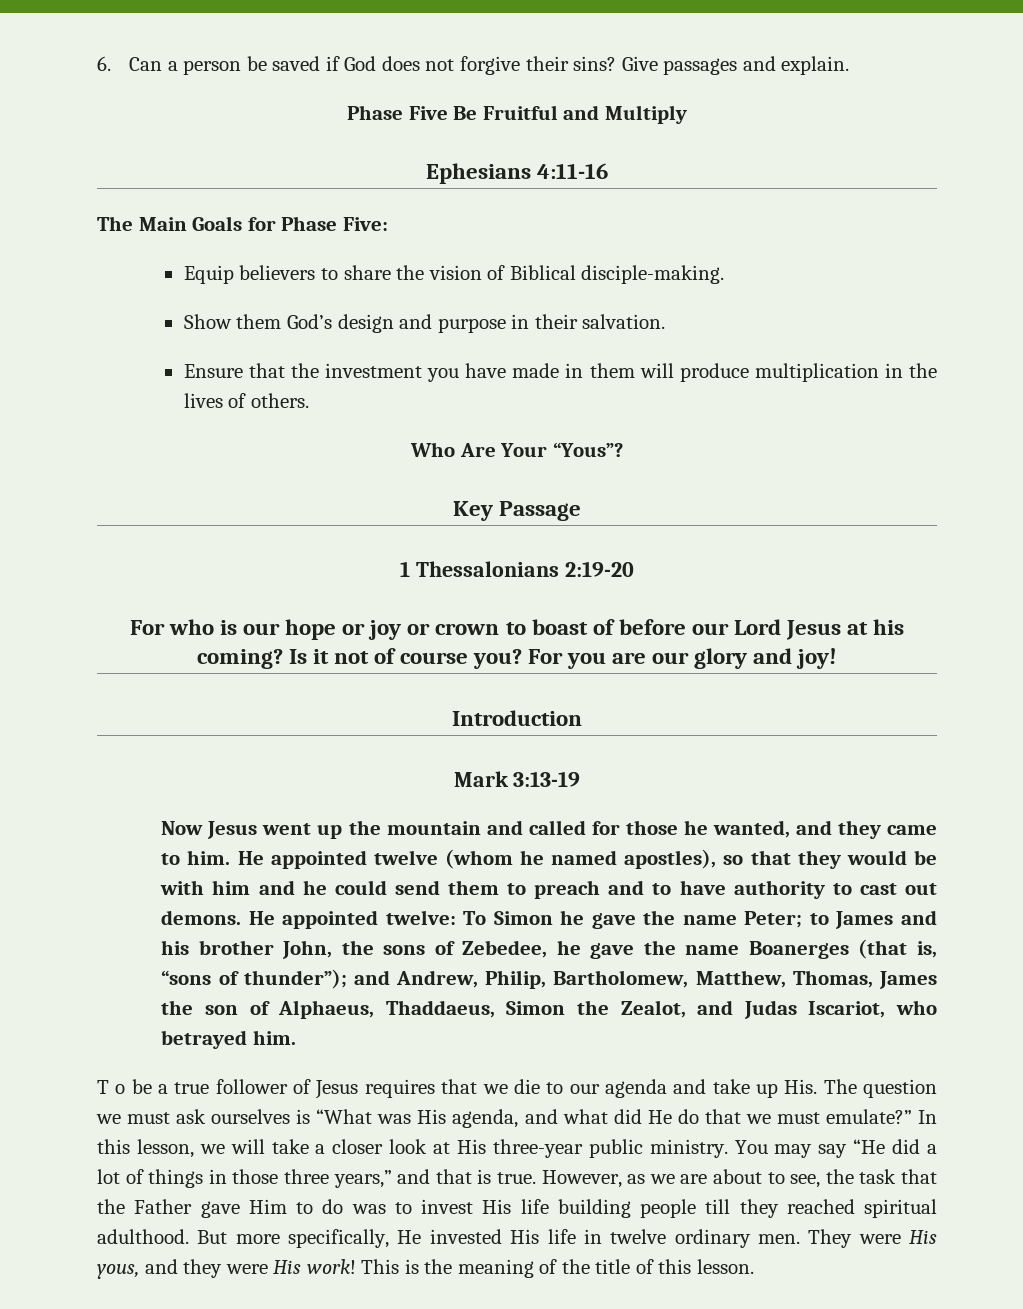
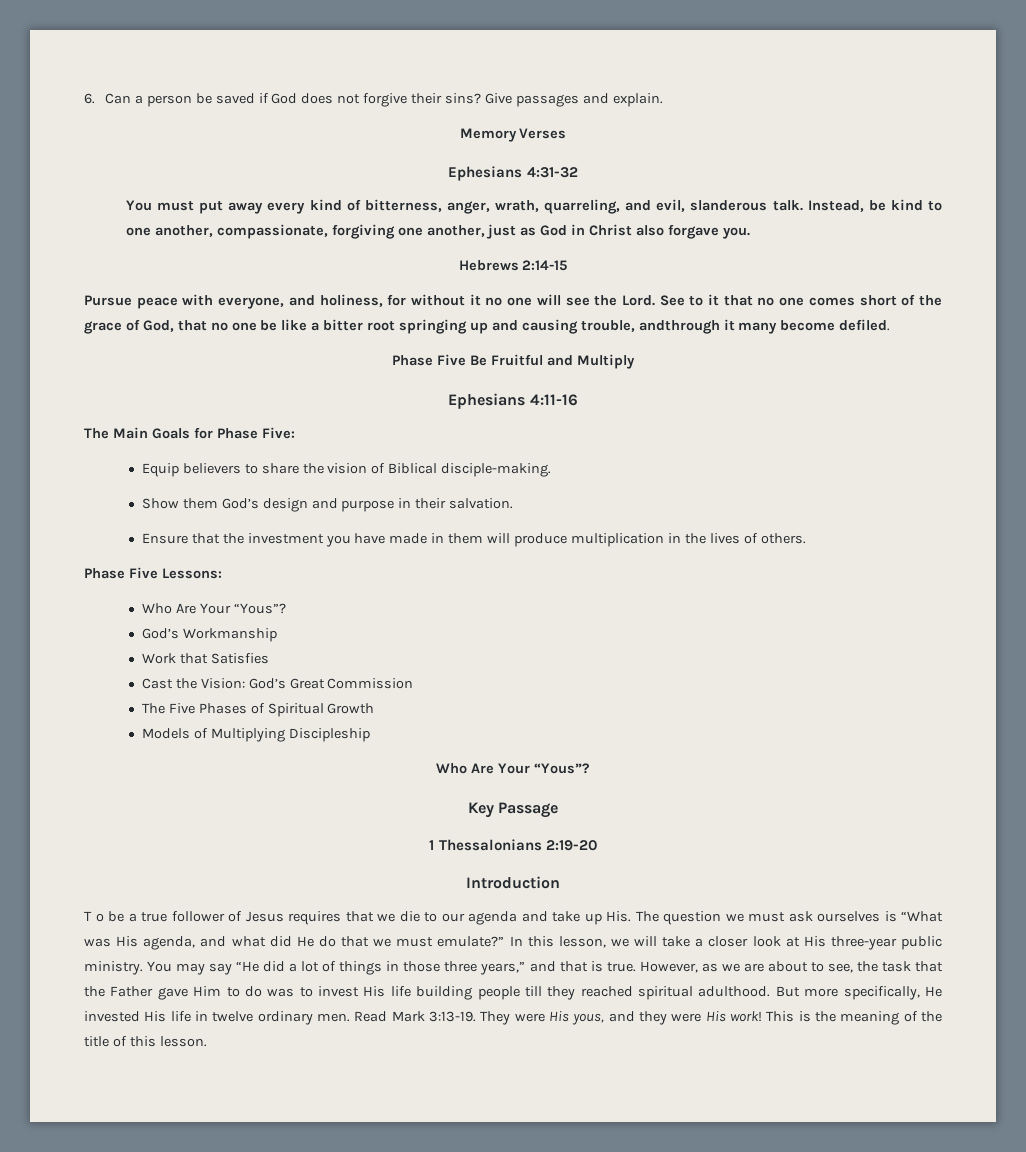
(850, 65) none -> [459,128,567,142] [448,166,578,181] [125,199,942,214] [125,224,750,239] [458,260,568,271] [84,294,943,309] [84,319,891,334] // Memory Verses // Ephesians 4:31-32 // You must put away every kind of bitterness, anger, wrath, quarreling, and evil, slanderous talk. Instead, be kind to one another, compassionate, forgiving one another, just as God in Christ also forgave you. // Hebrews 2:14-15 // Pursue peace with everyone, and holiness, for without it no one will see the Lord. See to it that no one comes short of the grace of God, that no one be like a bitter root springing up and causing trouble, andthrough it many become defiled.
(309, 400) none -> [84,567,222,579] [141,603,286,614] [141,628,277,642] [141,653,269,664] [141,678,414,689] [141,703,375,717] [141,728,370,742] // Phase Five Lessons: // Who Are Your “Yous”? // God’s Workmanship // Work that Satisfies // Cast the Vision: God’s Great Commission // The Five Phases of Spiritual Growth // Models of Multiplying Discipleship
[129,619,905,640] [196,648,838,669] [452,710,582,726] [453,771,581,787] [161,820,938,839] [161,849,937,869] [160,880,937,899] [161,910,938,929] [161,939,938,959] [161,969,937,989] [161,1000,937,1019] [161,1030,296,1049] For who is our hope or joy or crown to boast of before our Lord Jesus at his coming? Is it not of course you? For you are our glory and joy! // Introduction // Mark 3:13-19 // Now Jesus went up the mountain and called for those he wanted, and they came to him. He appointed twelve (whom he named apostles), so that they would be with him and he could send them to preach and to have authority to cast out demons. He appointed twelve: To Simon he gave the name Peter; to James and his brother John, the sons of Zebedee, he gave the name Boanerges (that is, “sons of thunder”); and Andrew, Philip, Bartholomew, Matthew, Thomas, James the son of Alphaeus, Thaddaeus, Simon the Zealot, and Judas Iscariot, who betrayed him. -> [466,876,560,889] Introduction
(800, 1239) none -> [354,1011,476,1022] Read Mark 3:13-19.

